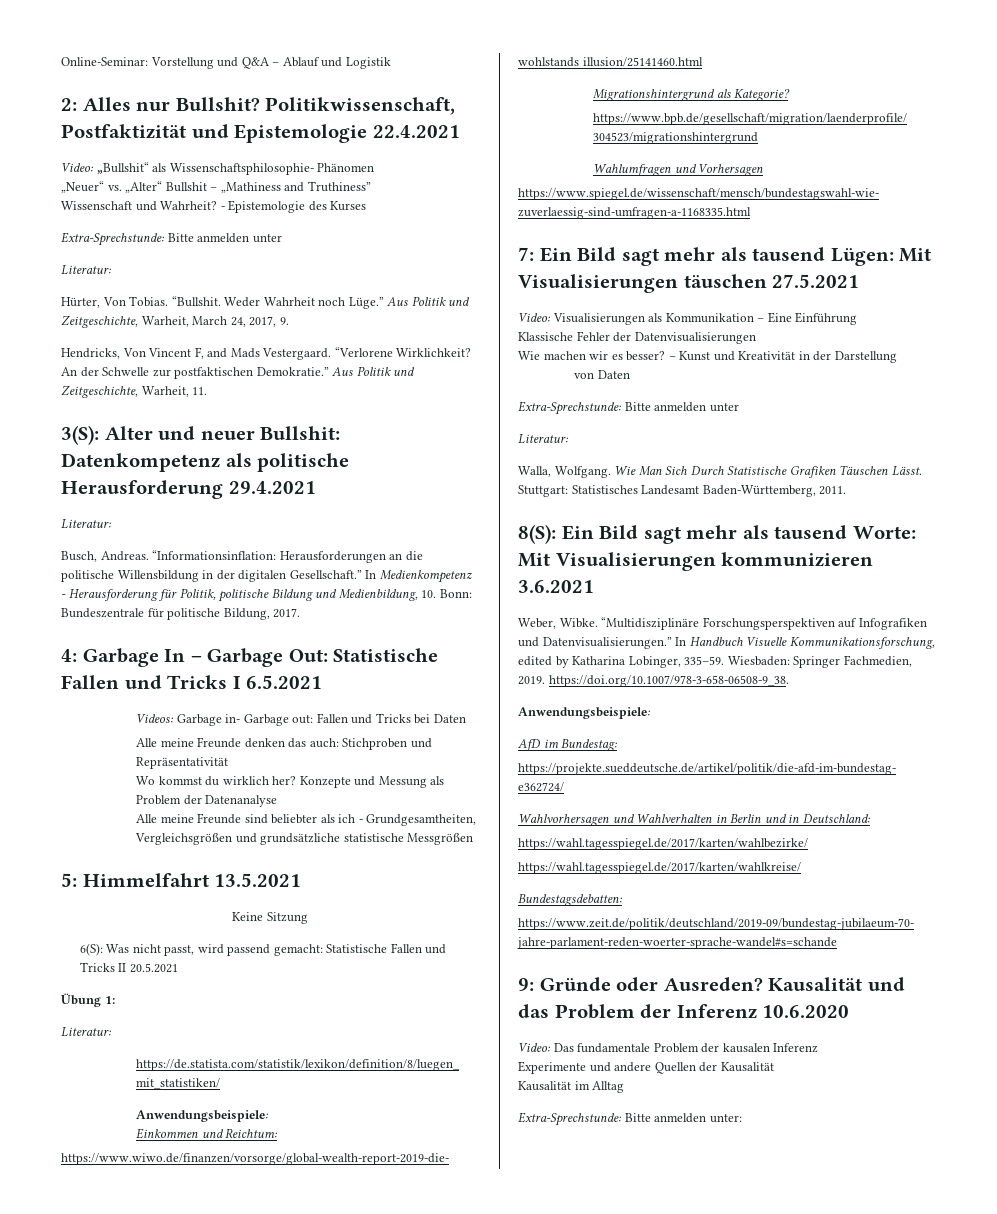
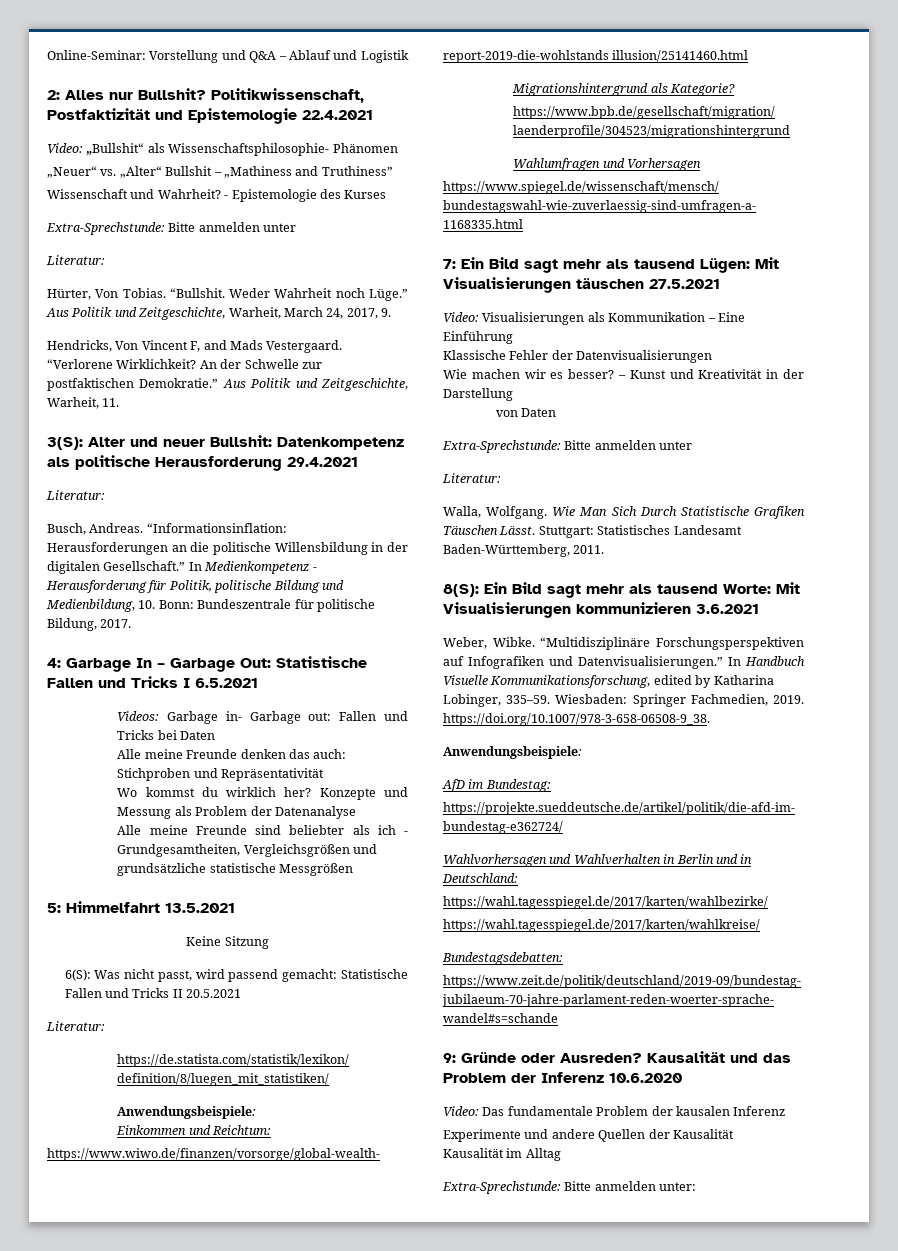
[61,993,115,1007] // Übung 1: -> (242, 993) none

